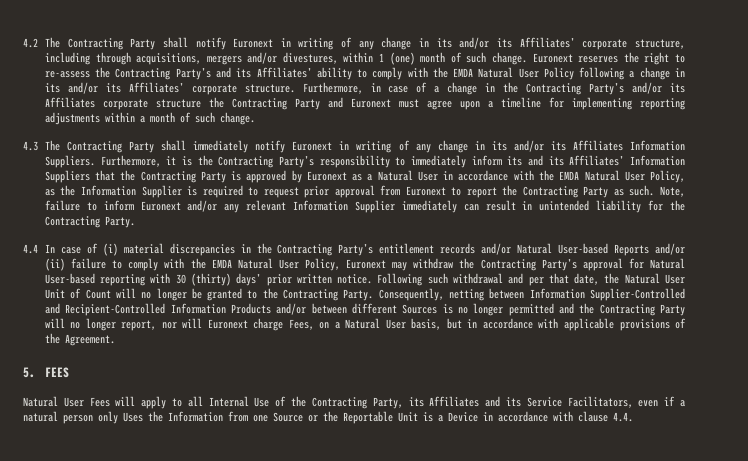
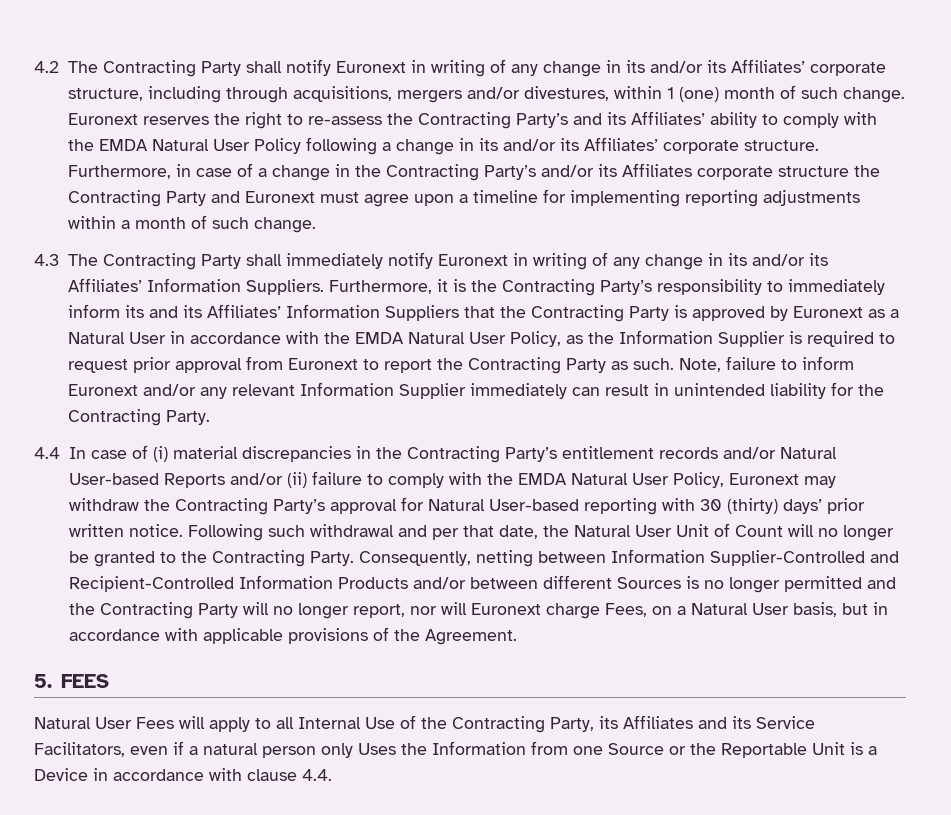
[572,140,623,151] Affiliates -> [67,278,142,292] Affiliates’

